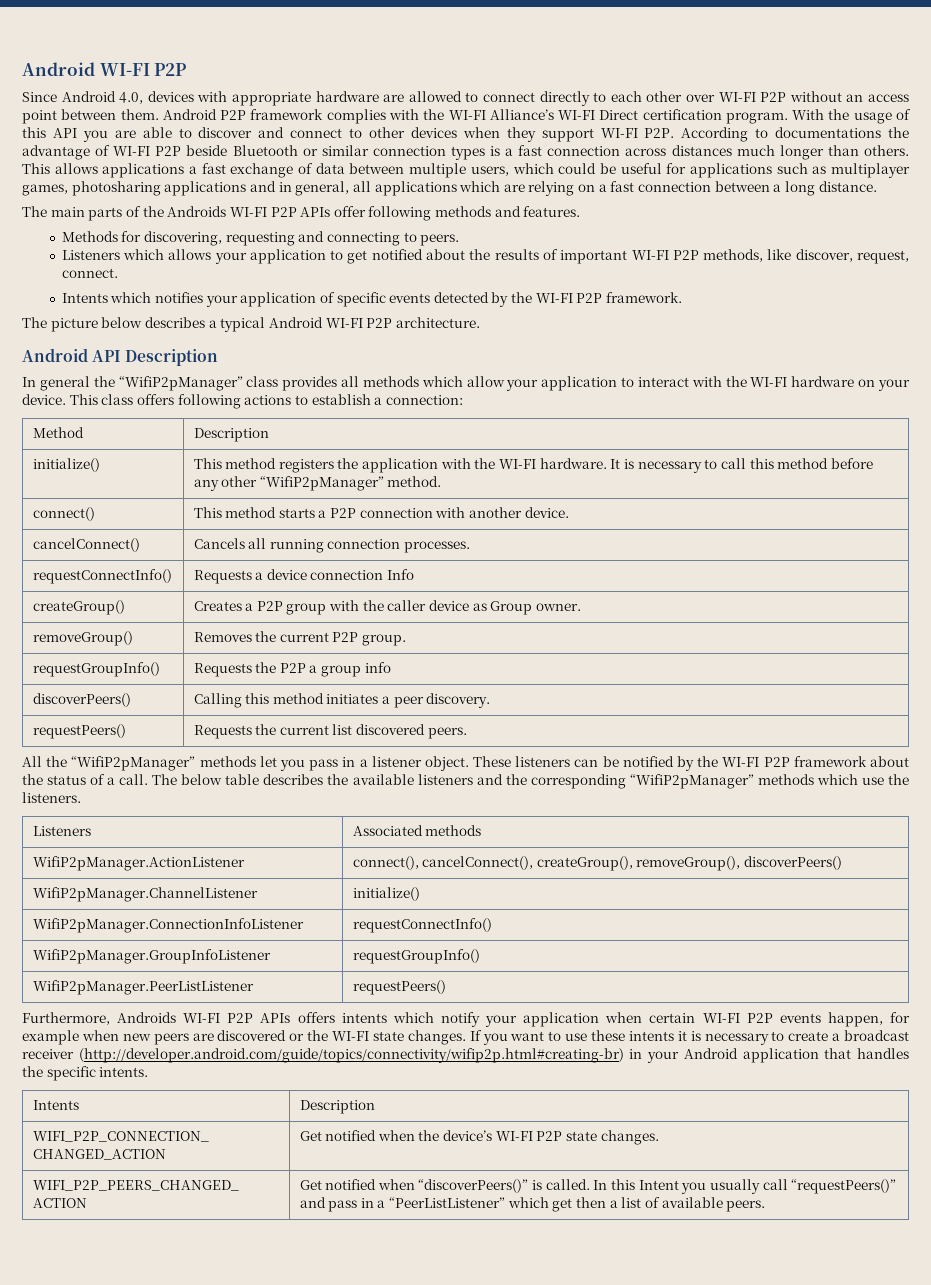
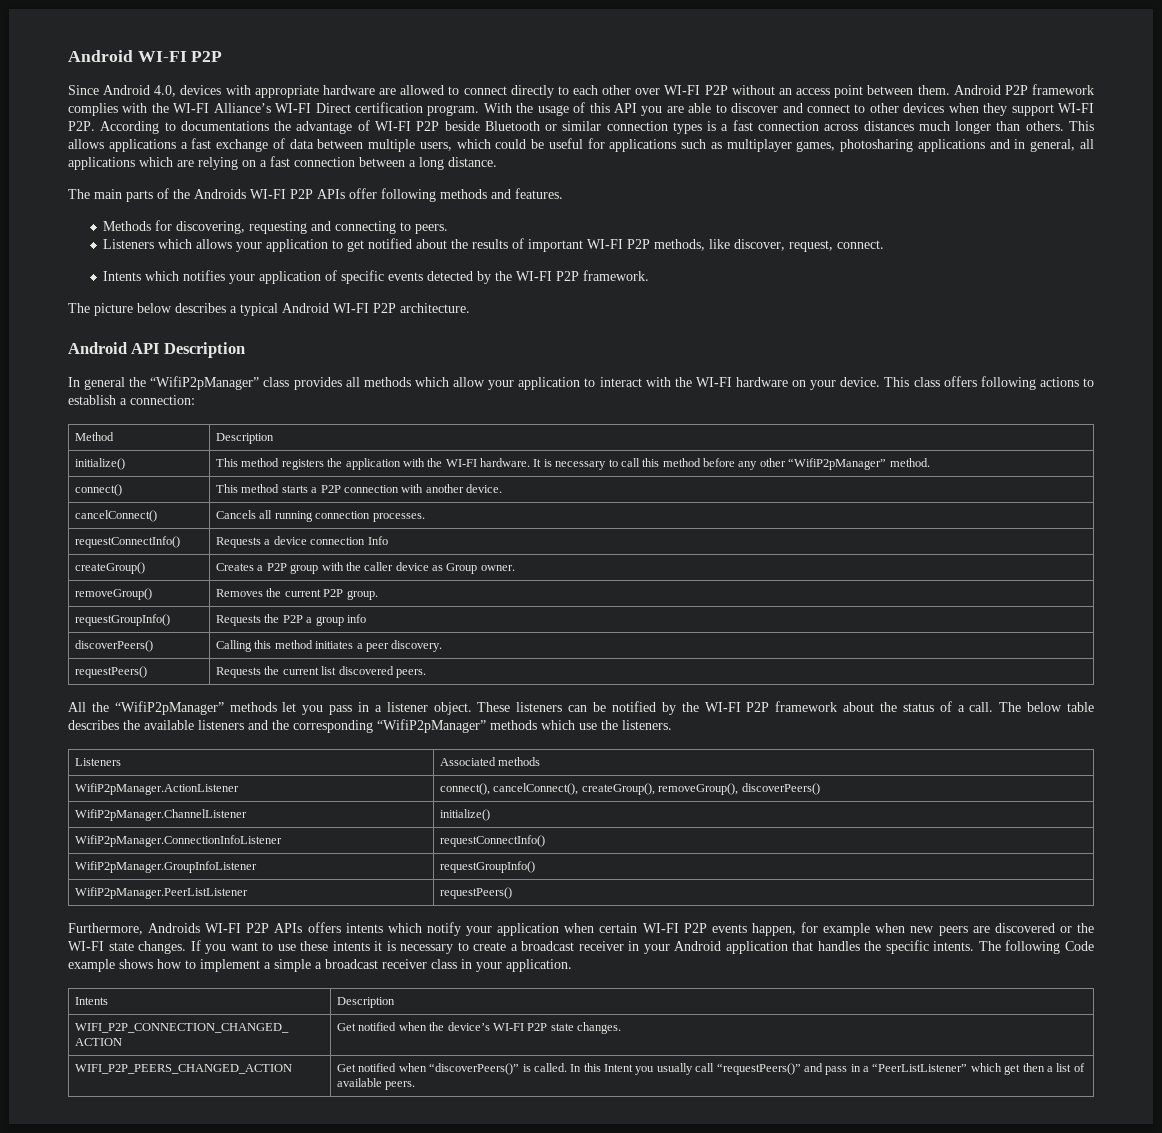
[78,1048,624,1063] (http://developer.android.com/guide/topics/connectivity/wifip2p.html#creating-br) -> (624, 946) none
(149, 1072) none -> [978,940,1094,954] [68,959,572,972] The following Code example shows how to implement a simple a broadcast receiver class in your application.

